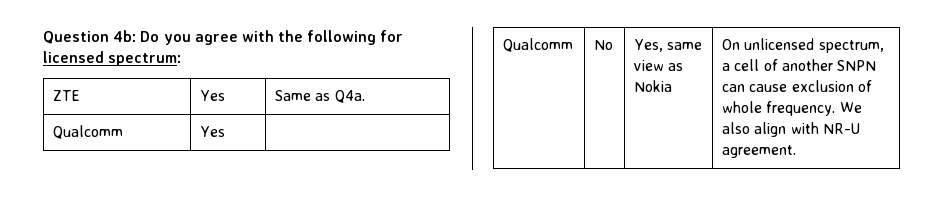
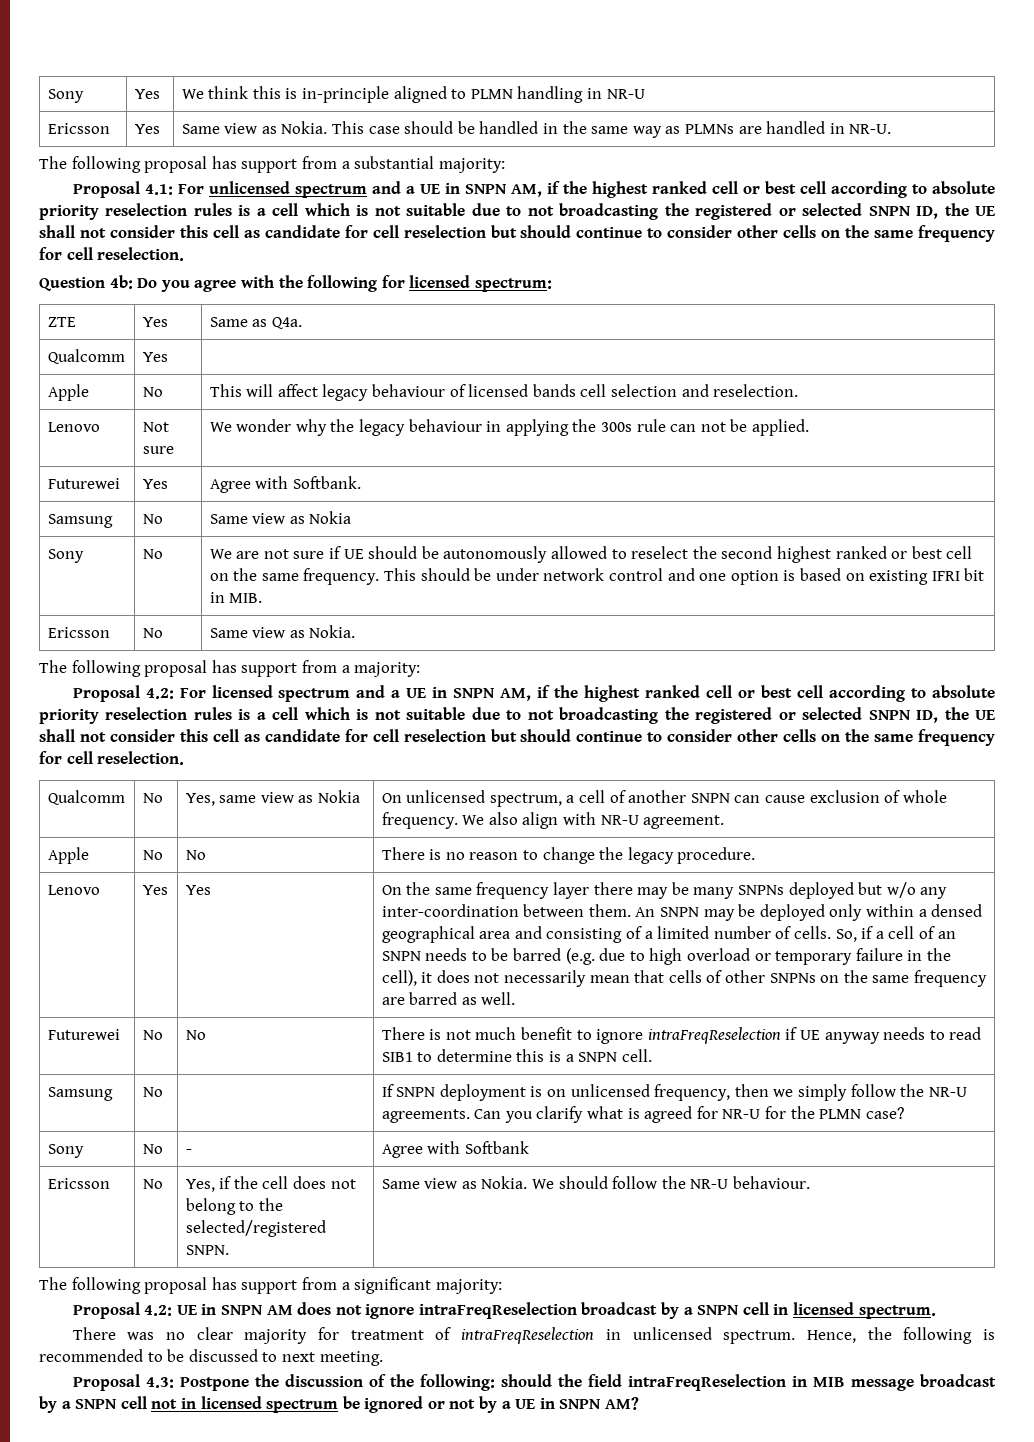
(43, 37) none -> [47,89,84,103] [134,89,160,99] [181,86,645,103] [47,123,110,134] [134,124,160,134] [181,121,892,138] [39,156,505,173] [72,181,996,198] [39,203,996,220] [39,225,996,242] [39,247,185,261] Sony | Yes | We think this is in-principle aligned to PLMN handling in NR-U // Ericsson | Yes | Same view as Nokia. This case should be handled in the same way as PLMNs are handled in NR-U. // The following proposal has support from a substantial majority: // Proposal 4.1: For unlicensed spectrum and a UE in SNPN AM, if the highest ranked cell or best cell according to absolute priority reselection rules is a cell which is not suitable due to not broadcasting the registered or selected SNPN ID, the UE shall not consider this cell as candidate for cell reselection but should continue to consider other cells on the same frequency for cell reselection. //
(226, 131) none -> [47,384,89,401] [142,387,163,397] [209,384,799,401] [47,422,100,432] [142,422,169,432] [142,446,174,454] [209,419,809,436] [47,478,120,489] [142,479,168,489] [209,476,361,493] [47,514,113,528] [142,514,163,524] [209,511,352,524] [47,549,84,563] [142,549,163,559] [209,546,973,563] [209,568,985,585] [209,592,263,603] [47,627,110,638] [142,628,163,638] [209,625,356,638] [39,660,421,677] [72,685,995,702] [39,707,996,724] [39,729,996,746] [39,751,185,765] // Apple | No | This will affect legacy behaviour of licensed bands cell selection and reselection. // Lenovo | Not sure | We wonder why the legacy behaviour in applying the 300s rule can not be applied. // Futurewei | Yes | Agree with Softbank. // Samsung | No | Same view as Nokia // Sony | No | We are not sure if UE should be autonomously allowed to reselect the second highest ranked or best cell on the same frequency. This should be under network control and one option is based on existing IFRI bit in MIB. // Ericsson | No | Same view as Nokia. // The following proposal has support from a majority: // Proposal 4.2: For licensed spectrum and a UE in SNPN AM, if the highest ranked cell or best cell according to absolute priority reselection rules is a cell which is not suitable due to not broadcasting the registered or selected SNPN ID, the UE shall not consider this cell as candidate for cell reselection but should continue to consider other cells on the same frequency for cell reselection.
(797, 151) none -> [47,847,89,864] [142,850,163,860] [185,850,206,860] [381,847,756,864] [47,885,100,895] [142,885,168,895] [185,885,211,895] [381,882,948,899] [381,904,983,921] [381,926,956,943] [381,948,951,965] [381,970,987,987] [381,992,516,1005] [47,1029,120,1040] [142,1030,163,1040] [185,1030,206,1040] [381,1027,982,1044] [381,1049,652,1062] [47,1087,113,1101] [142,1087,163,1097] [381,1084,967,1101] [381,1106,904,1123] [47,1144,84,1158] [142,1144,163,1154] [185,1149,192,1154] [381,1141,529,1158] [47,1178,110,1189] [142,1179,163,1189] [185,1176,356,1192] [185,1198,283,1215] [185,1220,326,1237] [185,1245,229,1255] [381,1176,810,1189] [39,1277,502,1294] [72,1302,936,1319] [72,1327,995,1344] [39,1349,383,1366] [72,1374,996,1391] [39,1396,640,1413] // Apple | No | No | There is no reason to change the legacy procedure. // Lenovo | Yes | Yes | On the same frequency layer there may be many SNPNs deployed but w/o any inter-coordination between them. An SNPN may be deployed only within a densed geographical area and consisting of a limited number of cells. So, if a cell of an SNPN needs to be barred (e.g. due to high overload or temporary failure in the cell), it does not necessarily mean that cells of other SNPNs on the same frequency are barred as well. // Futurewei | No | No | There is not much benefit to ignore intraFreqReselection if UE anyway needs to read SIB1 to determine this is a SNPN cell. // Samsung | No | | If SNPN deployment is on unlicensed frequency, then we simply follow the NR-U agreements. Can you clarify what is agreed for NR-U for the PLMN case? // Sony | No | - | Agree with Softbank // Ericsson | No | Yes, if the cell does not belong to the selected/registered SNPN. | Same view as Nokia. We should follow the NR-U behaviour. // The following proposal has support from a significant majority: // Proposal 4.2: UE in SNPN AM does not ignore intraFreqReselection broadcast by a SNPN cell in licensed spectrum. // There was no clear majority for treatment of intraFreqReselection in unlicensed spectrum. Hence, the following is recommended to be discussed to next meeting. // Proposal 4.3: Postpone the discussion of the following: should the field intraFreqReselection in MIB message broadcast by a SNPN cell not in licensed spectrum be ignored or not by a UE in SNPN AM?

